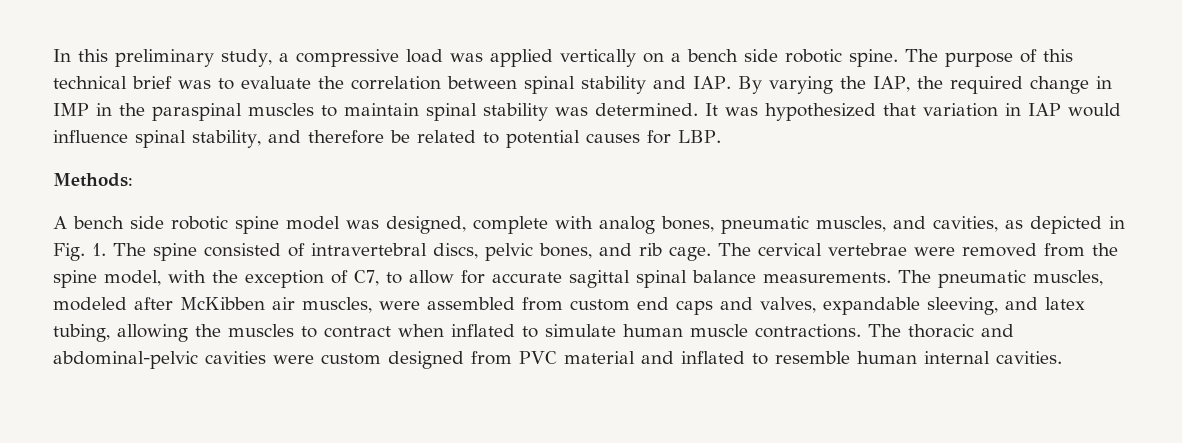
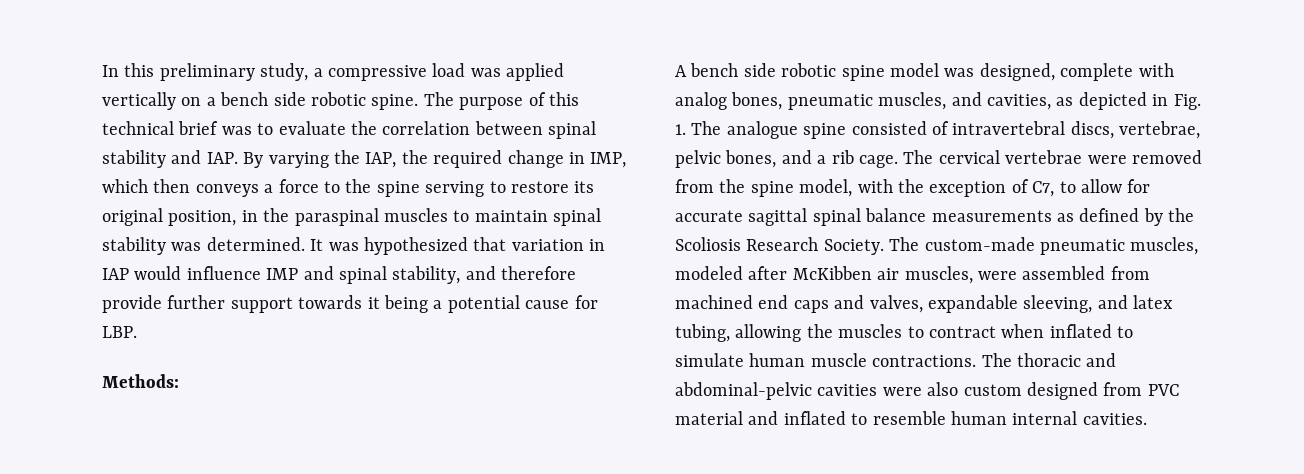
[53,103,89,116] IMP -> [590,152,627,168] [102,179,595,197] [102,208,237,226] IMP, which then conveys a force to the spine serving to restore its original position,
(128, 136) none -> [266,266,334,280] IMP and
[389,130,640,148] be related to potential causes -> [102,295,570,313] provide further support towards it being a potential cause
(146, 249) none -> [726,121,798,139] analogue
(478, 251) none -> [1119,121,1201,139] vertebrae,
(632, 249) none -> [817,155,827,164] a
[763,270,931,283] measurements. The -> [931,208,1195,226] [675,237,1035,255] measurements as defined by the Scoliosis Research Society. The custom-made
[570,299,630,311] custom -> [675,295,753,309] machined
(314, 359) none -> [927,382,959,396] also

